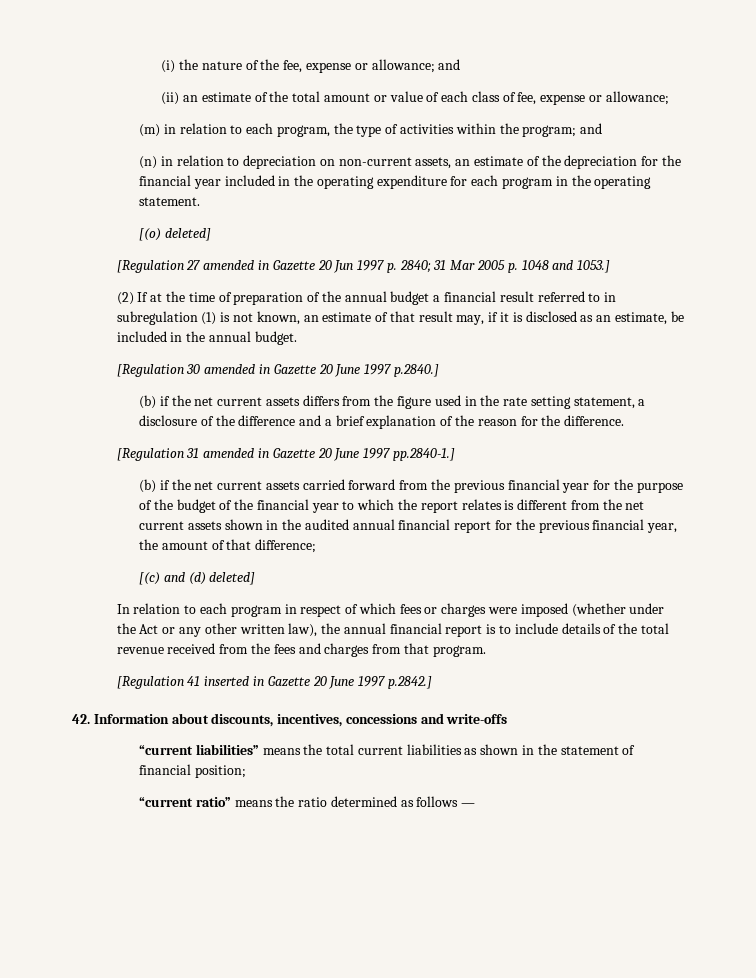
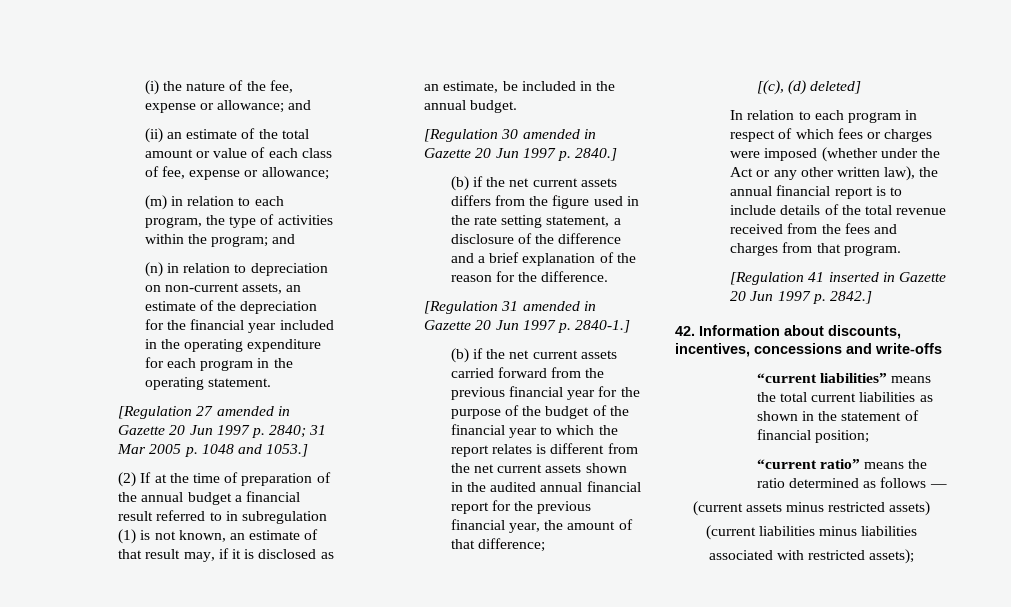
[138,228,211,241] // [(o) deleted] -> (272, 382) none
[335,364,439,377] June 1997 p.2840.] -> [495,148,618,161] Jun 1997 p. 2840.]
[334,448,455,461] June 1997 pp.2840-1.] -> [495,320,631,333] Jun 1997 p. 2840-1.]
[138,572,185,585] [(c) and -> [756,80,784,95] [(c),
[329,676,432,689] June 1997 p.2842.] -> [750,291,872,304] Jun 1997 p. 2842.]
(476, 805) none -> [692,501,931,516] [705,525,918,540] [708,549,915,564] // (current assets minus restricted assets) // (current liabilities minus liabilities // associated with restricted assets);

